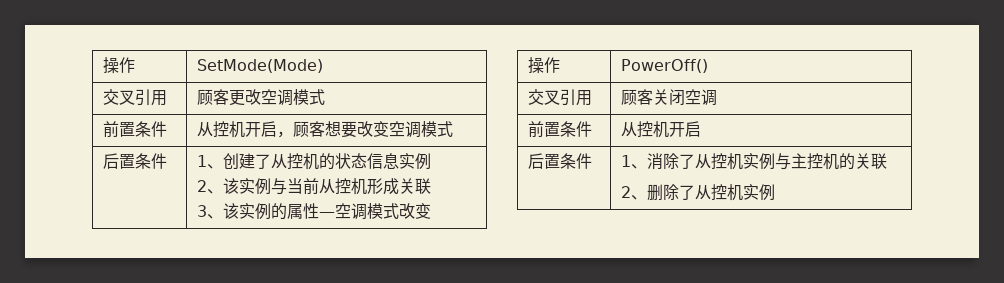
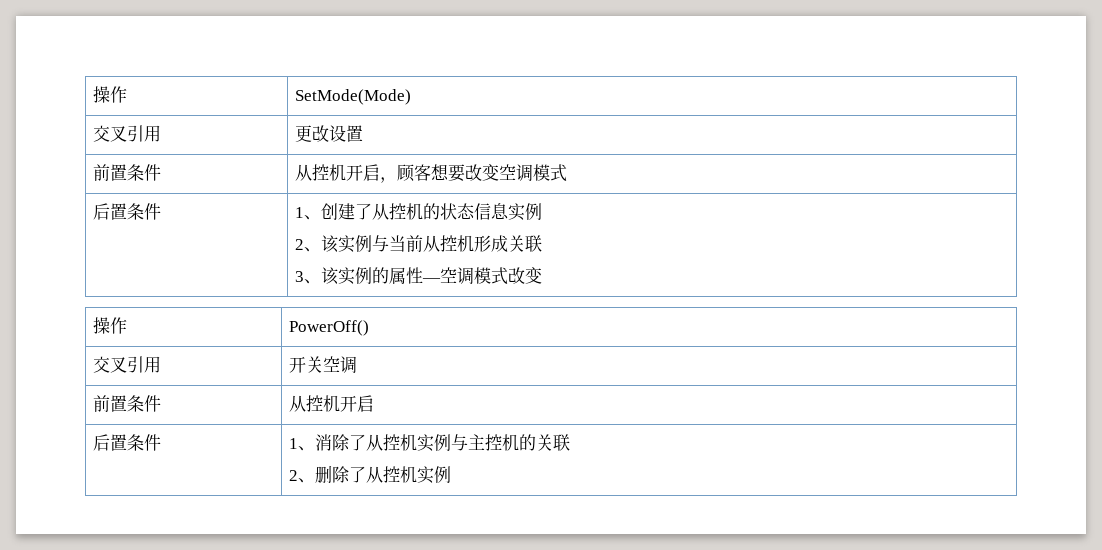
[197,89,326,106] 顾客更改空调模式 -> [295,125,364,142] 更改设置
[621,89,686,106] 顾客关闭 -> [289,356,324,373] 开关

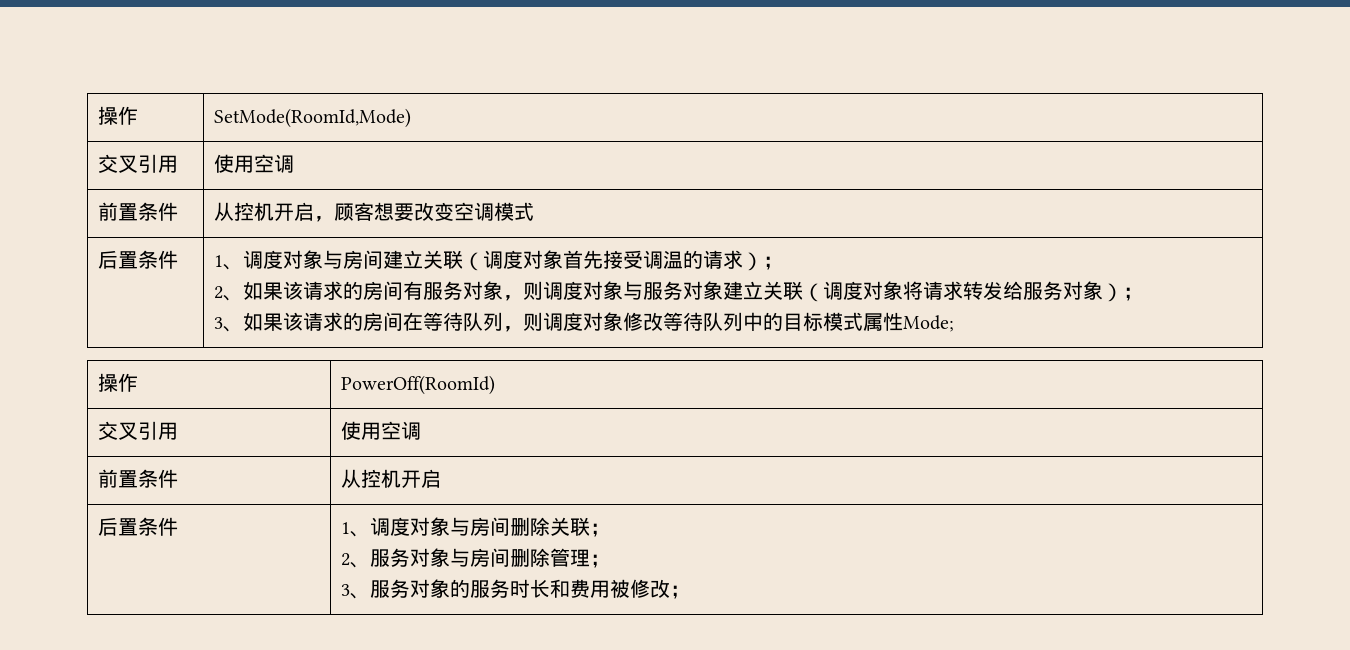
[93,86,128,103] [295,89,412,105] [93,125,162,142] [295,125,364,142] 操作 | SetMode(Mode) // 交叉引用 | 更改设置 -> [98,106,139,125] [214,108,412,128] [98,154,179,173] [214,154,295,173] 操作 | SetMode(RoomId,Mode) // 交叉引用 | 使用空调
[321,203,543,221] [295,235,543,253] [295,267,543,285] [93,317,128,334] [289,320,370,336] [93,356,162,373] [289,356,324,373] 创建了从控机的状态信息实例 // 2、该实例与当前从控机形成关联 // 3、该实例的属性—空调模式改变 // 操作 | PowerOff() // 交叉引用 | 开关 -> [243,250,784,271] [214,281,1144,302] [214,312,955,332] [98,373,139,392] [341,375,496,395] [98,421,179,440] [341,421,382,440] 调度对象与房间建立关联（调度对象首先接受调温的请求）； // 2、如果该请求的房间有服务对象，则调度对象与服务对象建立关联（调度对象将请求转发给服务对象）； // 3、如果该请求的房间在等待队列，则调度对象修改等待队列中的目标模式属性Mode; // 操作 | PowerOff(RoomId) // 交叉引用 | 使用
[315,434,571,452] [289,465,452,484] 消除了从控机实例与主控机的关联 // 2、删除了从控机实例 -> [370,517,611,537] [341,548,611,568] [341,579,691,599] 调度对象与房间删除关联； // 2、服务对象与房间删除管理； // 3、服务对象的服务时长和费用被修改；

